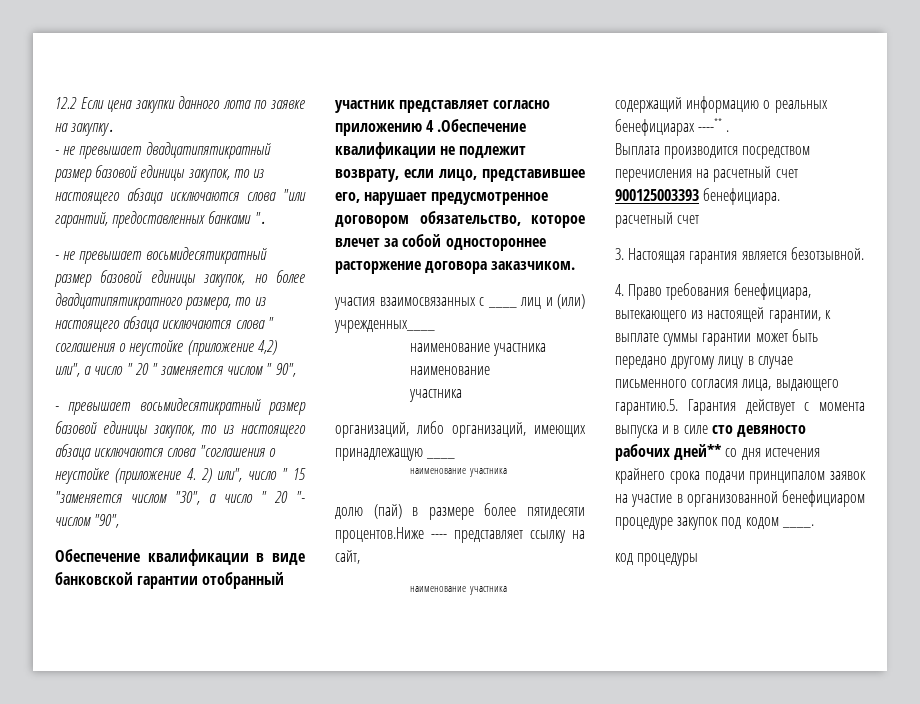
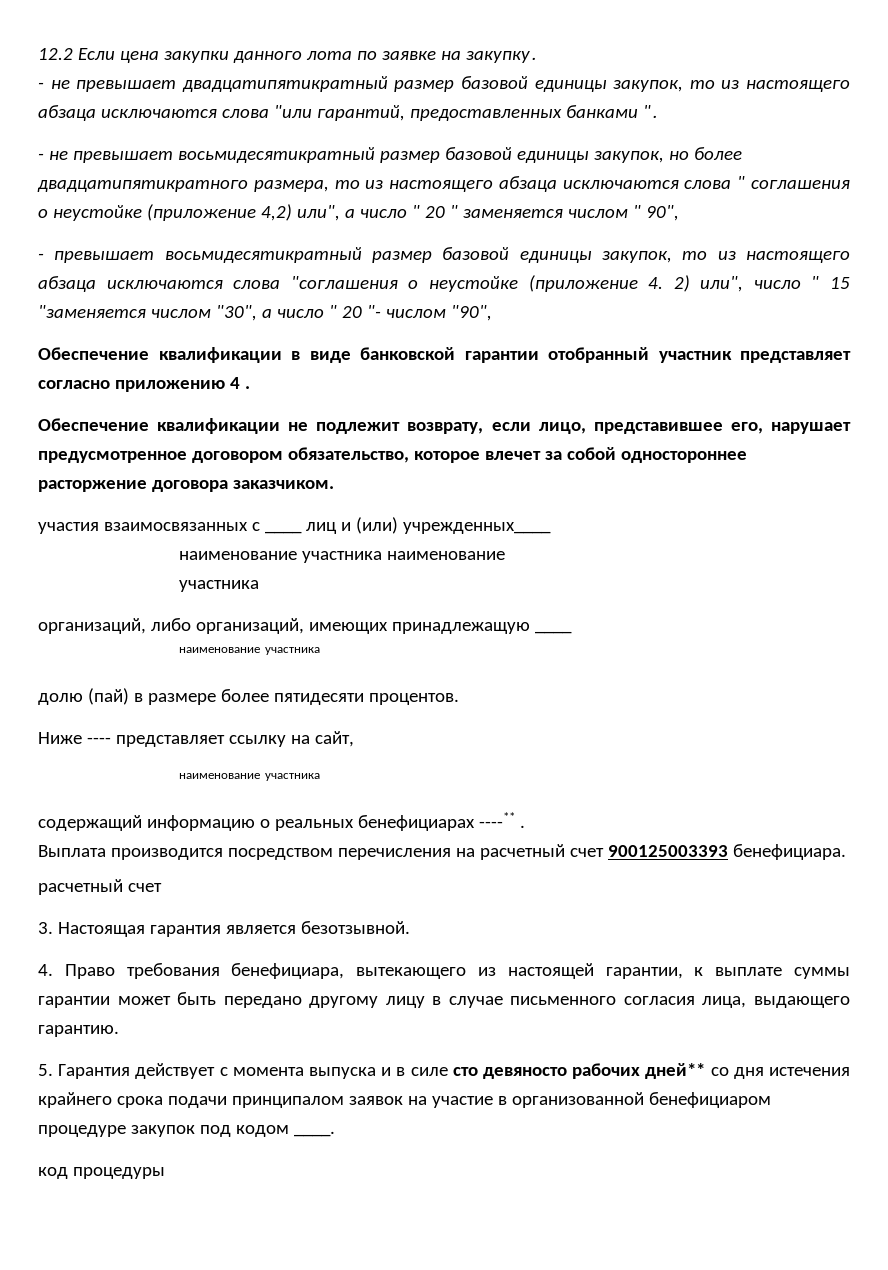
[437,119,527,132] .Обеспечение -> [244,386,250,389] [38,418,149,431] . // Обеспечение
[335,527,424,543] процентов.Ниже -> [368,693,459,705] [38,732,82,744] процентов. // Ниже
[615,399,678,415] гарантию.5. -> [38,1025,119,1037] [38,1064,53,1076] гарантию. // 5.

